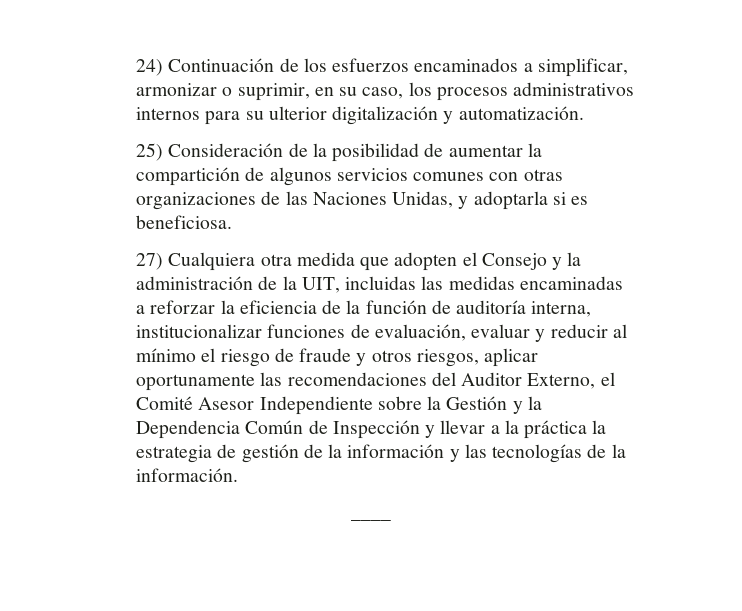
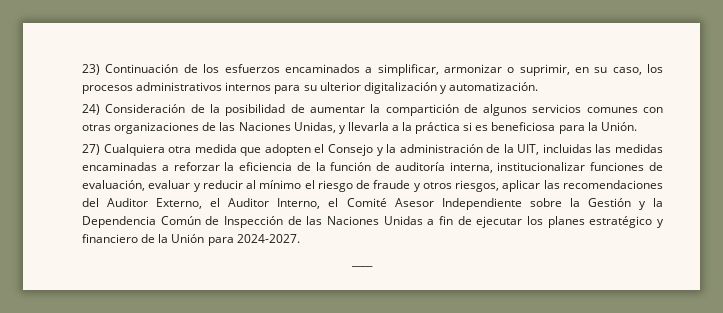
[136,59,164,76] 24) -> [82,64,101,75] 23)
[136,143,164,161] 25) -> [82,104,101,115] 24)
[473,191,589,210] [136,215,233,229] adoptarla si es beneficiosa. -> [347,122,637,134] llevarla a la práctica si es beneficiosa para la Unión.
[136,374,256,391] oportunamente -> (541, 186) none
(615, 379) none -> [228,198,339,209] Auditor Interno, el
[425,420,607,439] [136,444,626,463] [136,468,239,482] y llevar a la práctica la estrategia de gestión de la información y las tecnologías de la información. -> [287,216,664,228] [82,234,300,246] de las Naciones Unidas a fin de ejecutar los planes estratégico y financiero de la Unión para 2024-2027.

